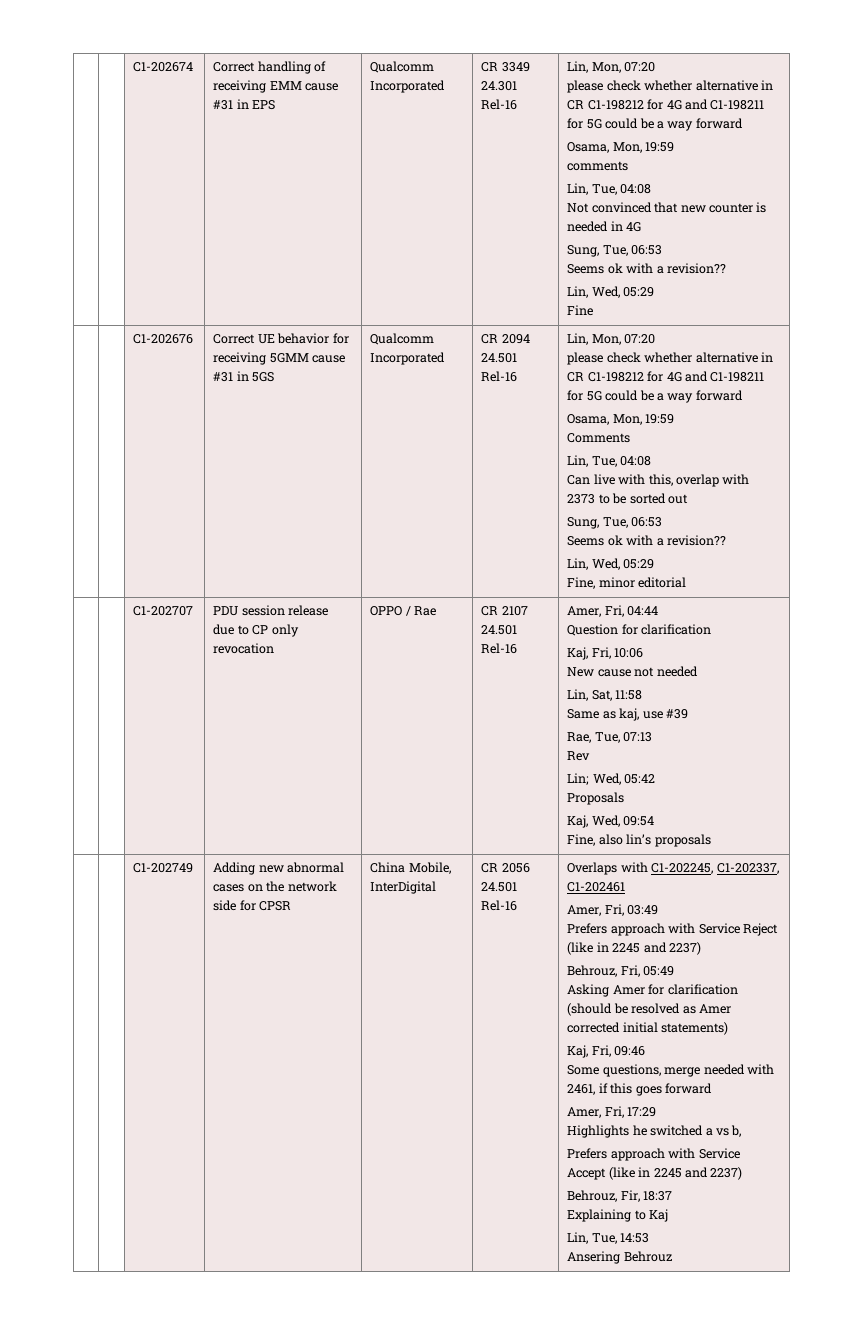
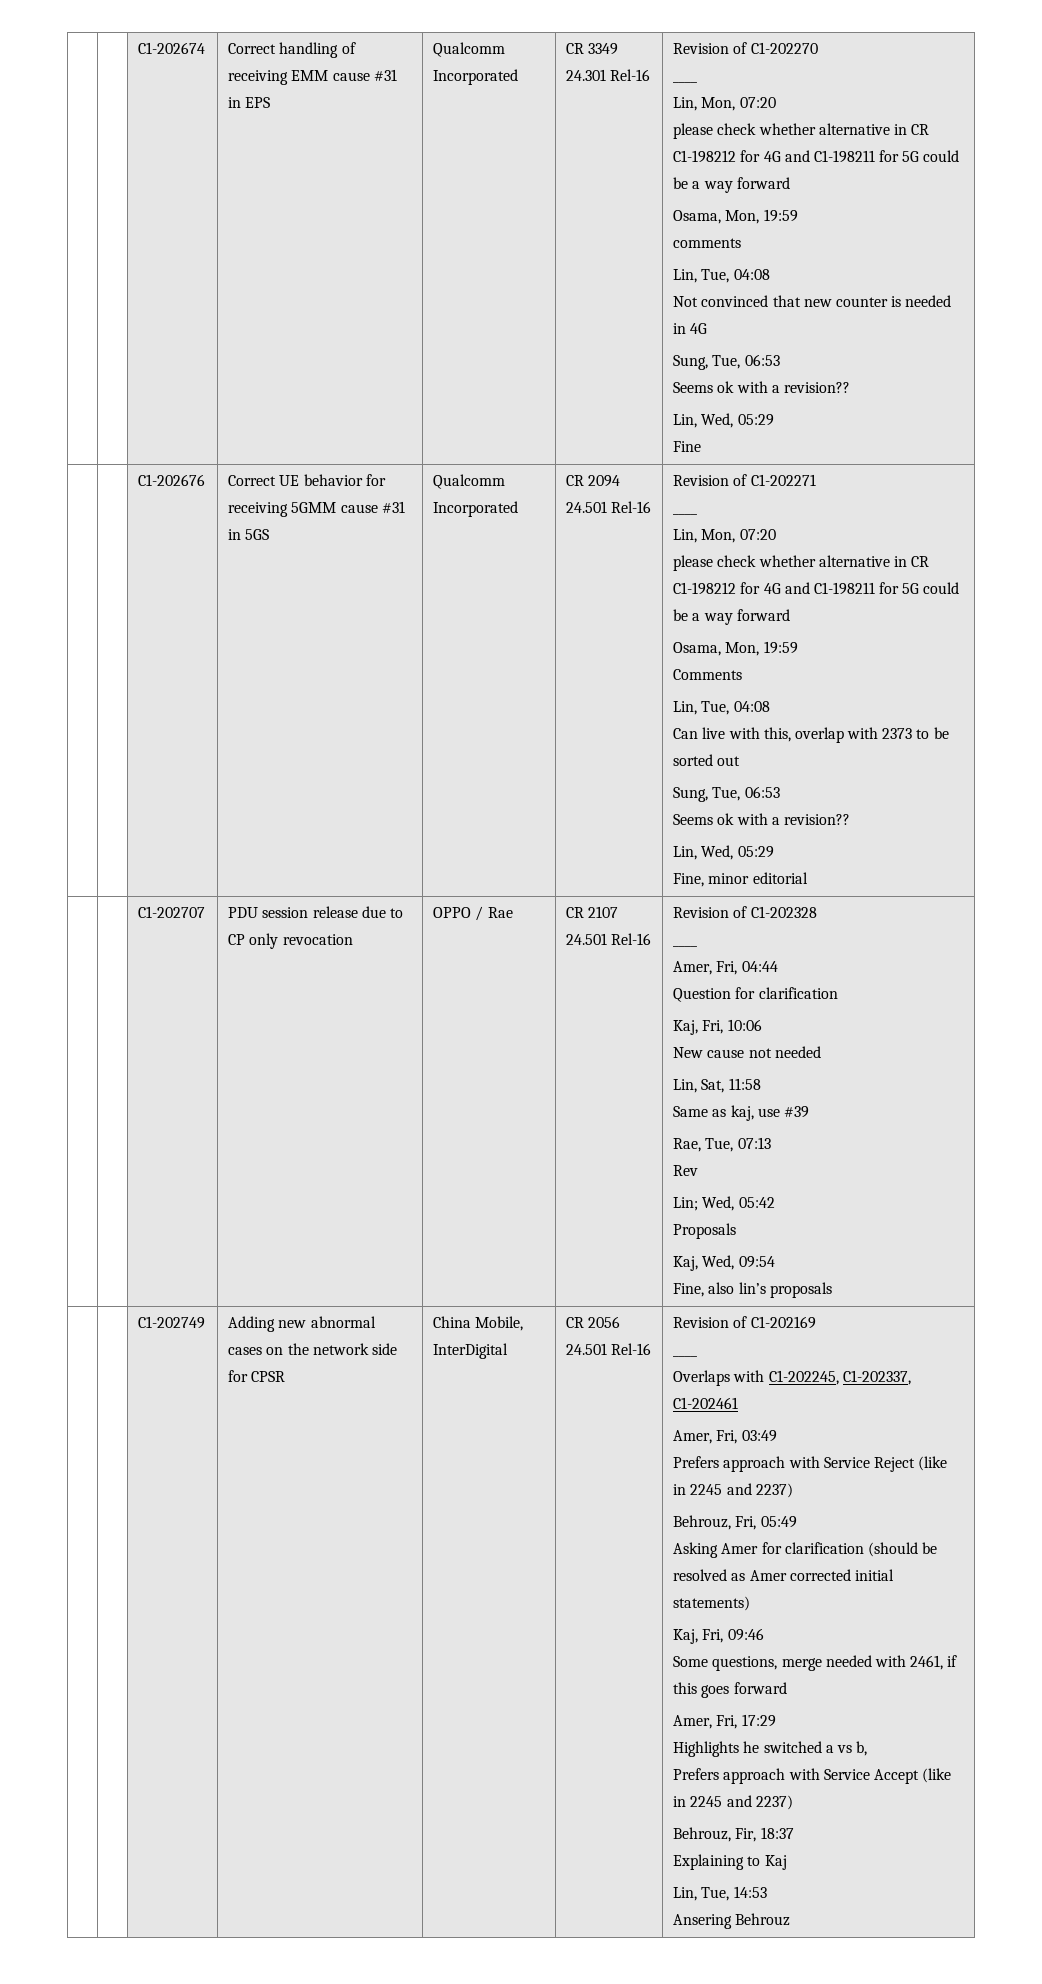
(518, 104) none -> [673,42,818,54] [673,81,698,83] Revision of C1-202270 // ____ //
(518, 376) none -> [673,474,816,486] [673,513,698,515] Revision of C1-202271 // ____ //
(518, 648) none -> [673,906,817,918] [673,945,698,947] Revision of C1-202328 // ____ //
(518, 905) none -> [673,1316,816,1329] [673,1355,698,1357] Revision of C1-202169 // ____ //

